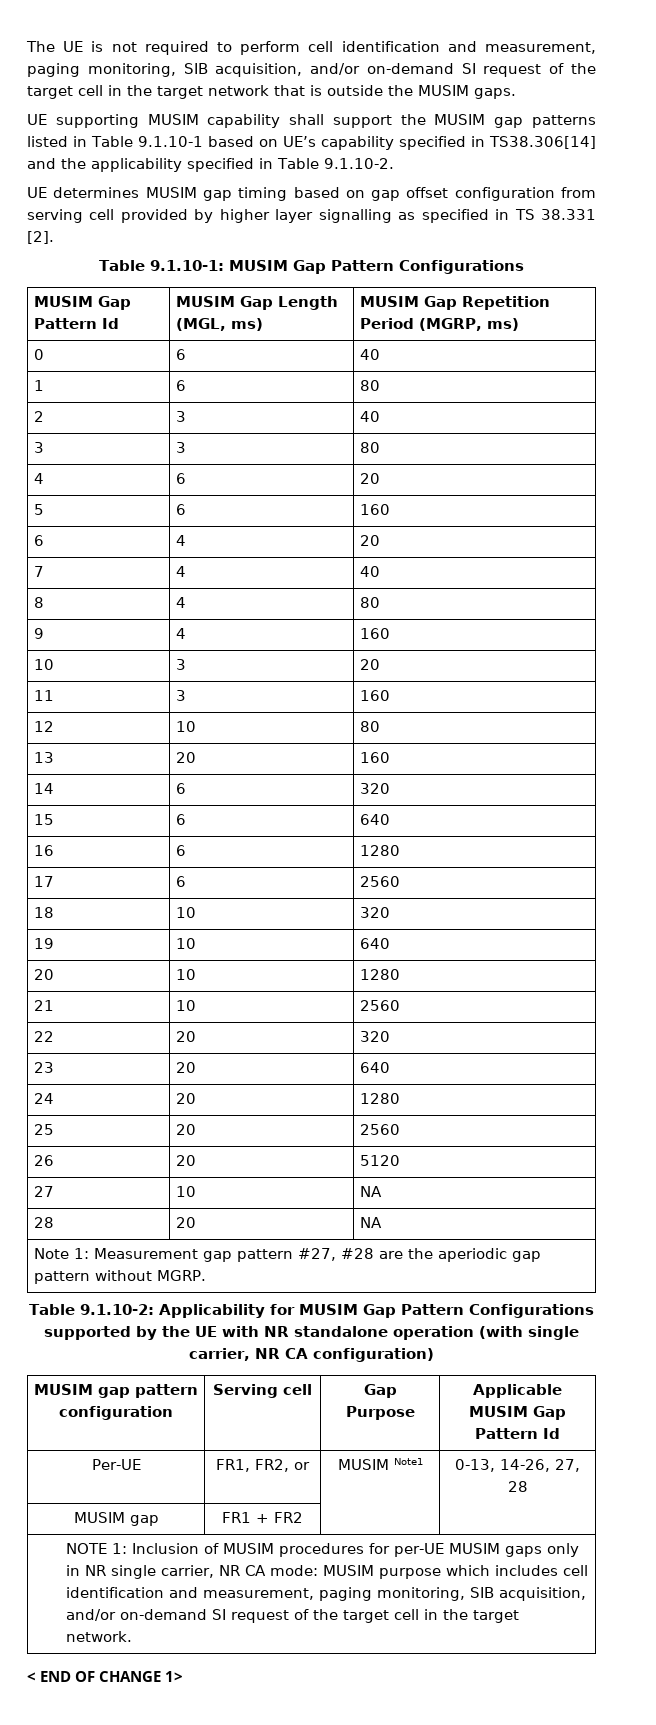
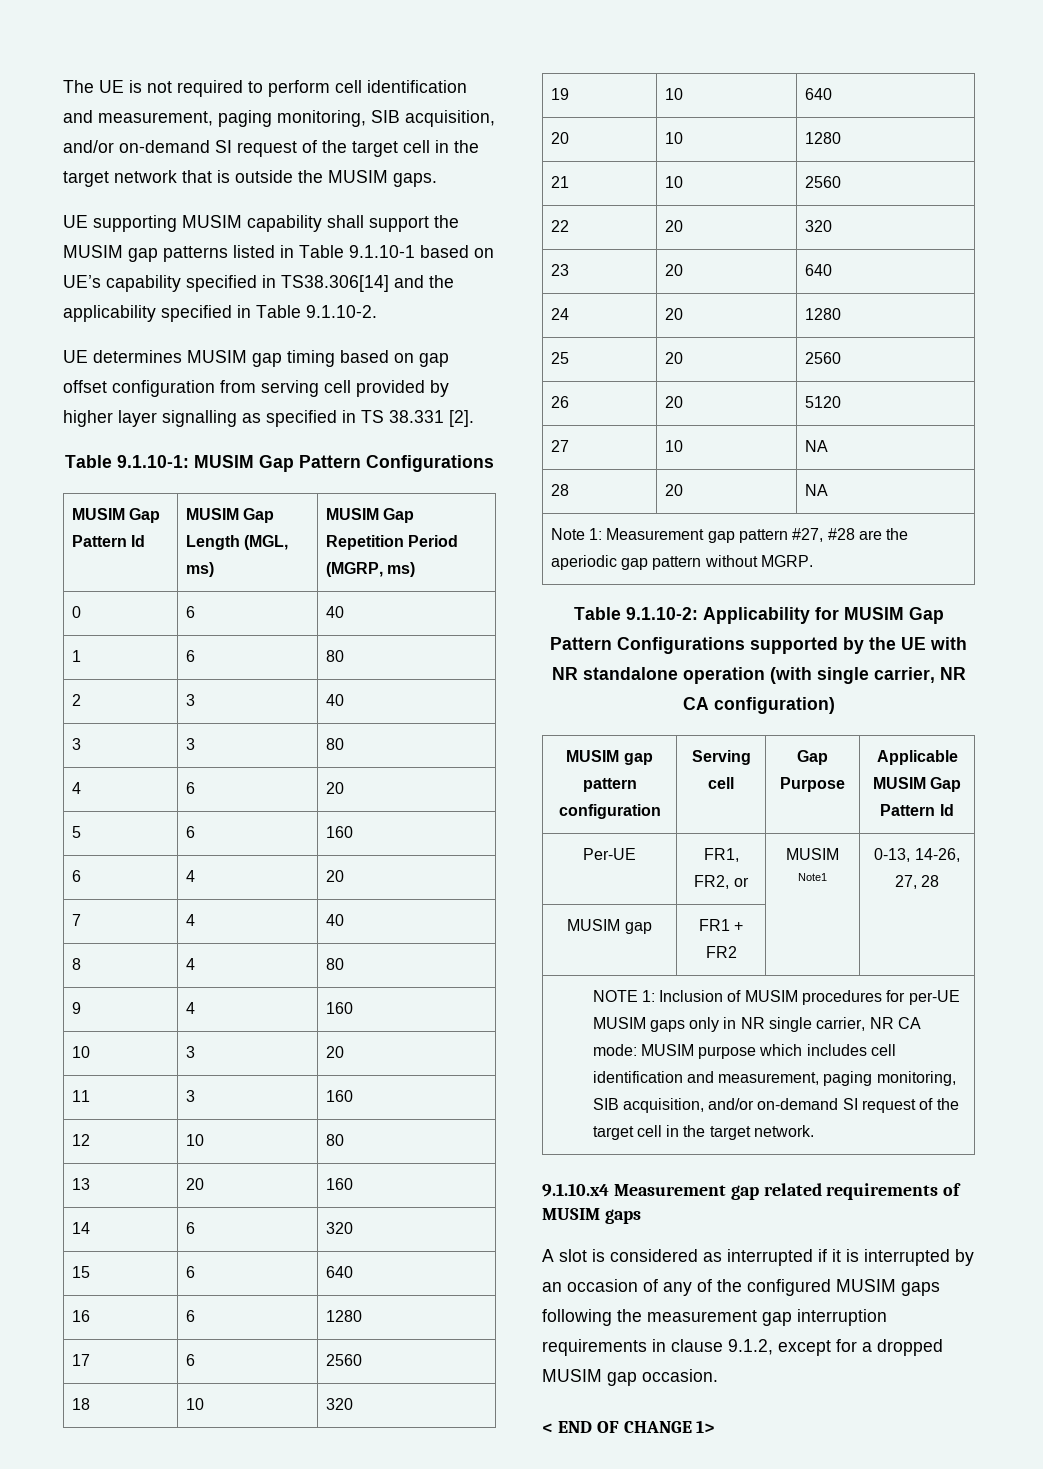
(133, 1636) none -> [542,1183,962,1200] [542,1208,641,1224] [542,1249,974,1266] [542,1279,940,1296] [542,1309,887,1326] [542,1339,943,1356] [542,1369,718,1386] // 9.1.10.x4 Measurement gap related requirements of MUSIM gaps // A slot is considered as interrupted if it is interrupted by an occasion of any of the configured MUSIM gaps following the measurement gap interruption requirements in clause 9.1.2, except for a dropped MUSIM gap occasion.

